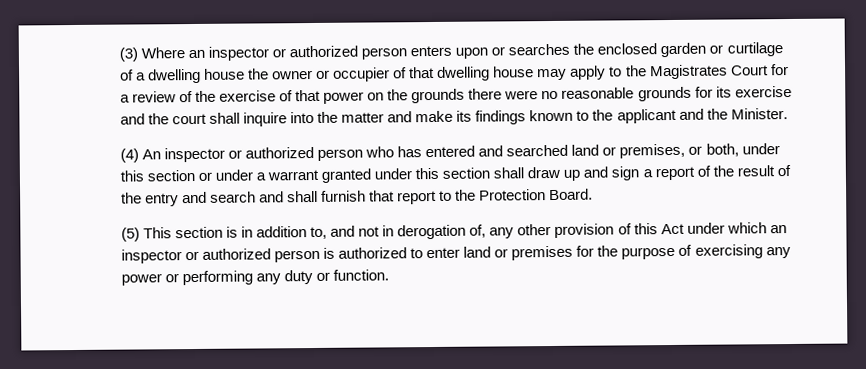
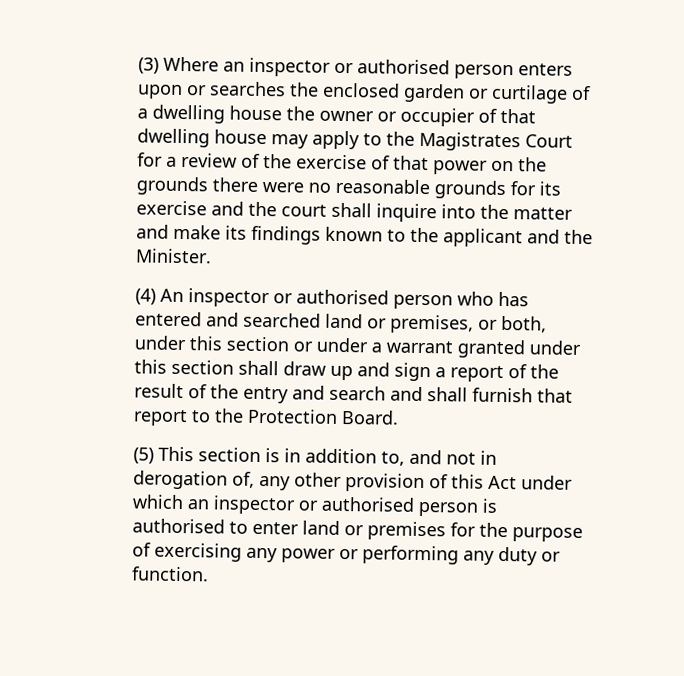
[288,45,358,58] authorized -> [356,59,450,75] authorised
[244,146,314,159] authorized -> [295,289,389,305] authorised
[201,248,271,260] authorized -> [320,496,415,512] authorised
[337,247,407,259] authorized -> [131,518,225,534] authorised

